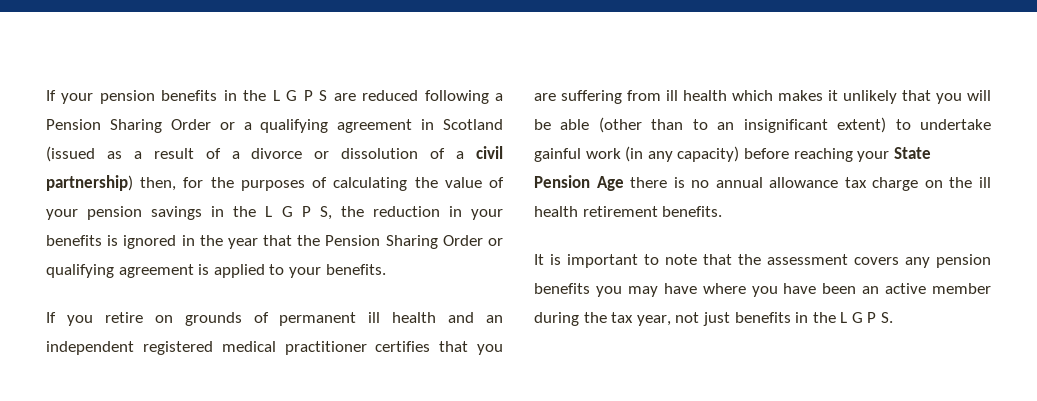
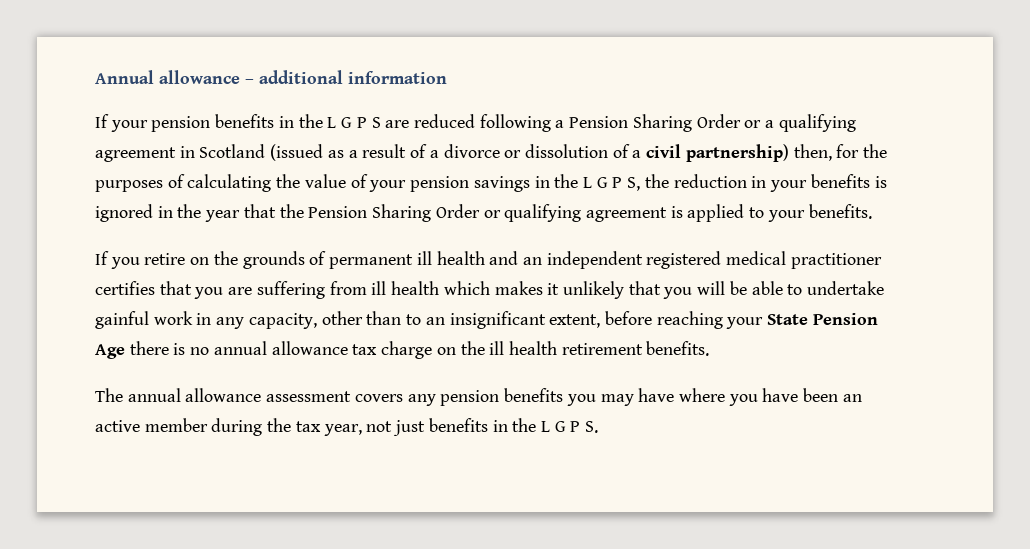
(46, 95) none -> [95,70,447,84] Annual allowance – additional information //
(173, 319) none -> [213,251,238,265] the
[598,117,991,133] [534,146,740,162] (other than to an insignificant extent) to undertake gainful work (in any capacity) -> [787,281,885,295] [95,311,601,329] to undertake gainful work in any capacity, other than to an insignificant extent,
[534,254,761,268] It is important to note that the -> [95,388,262,402] The annual allowance

